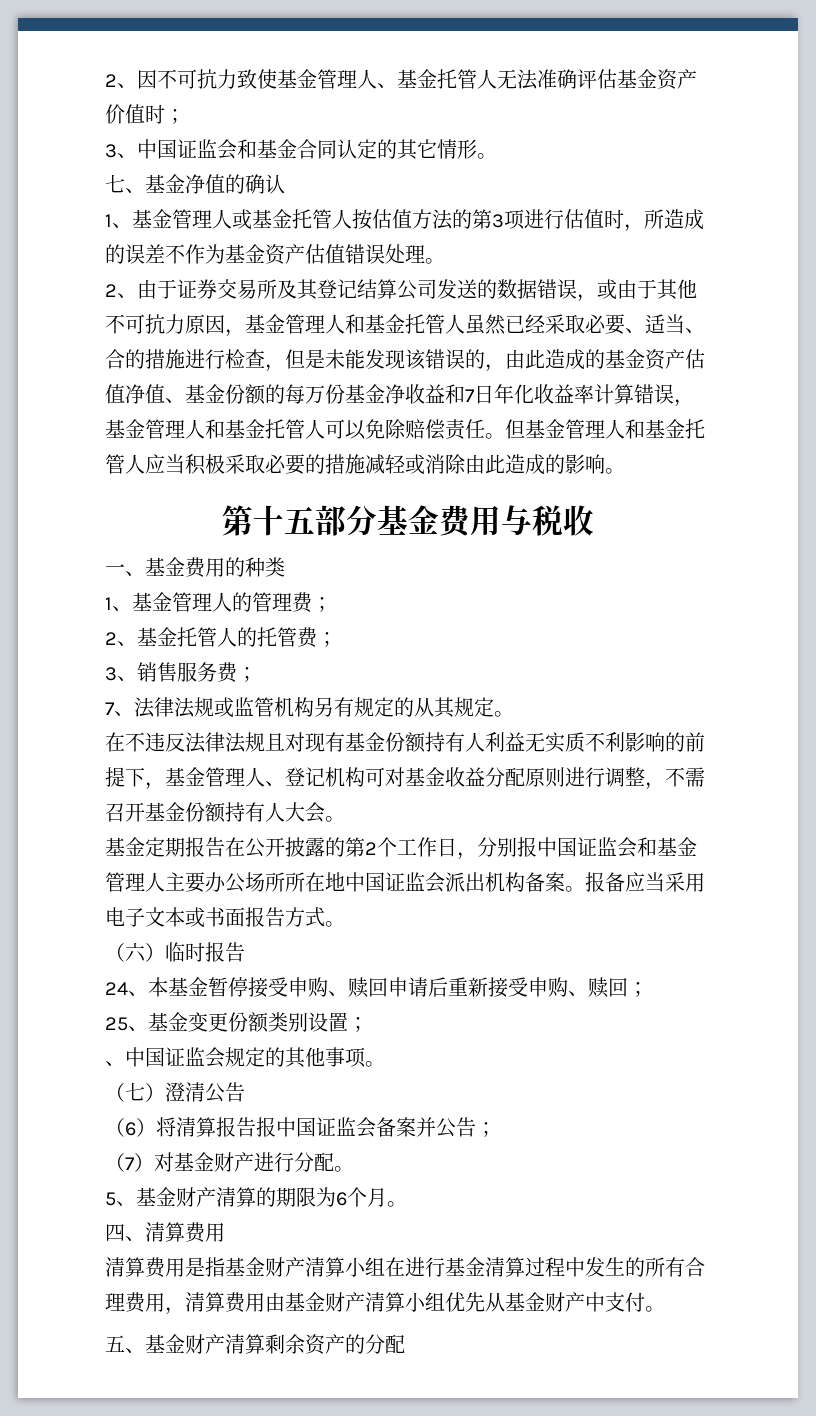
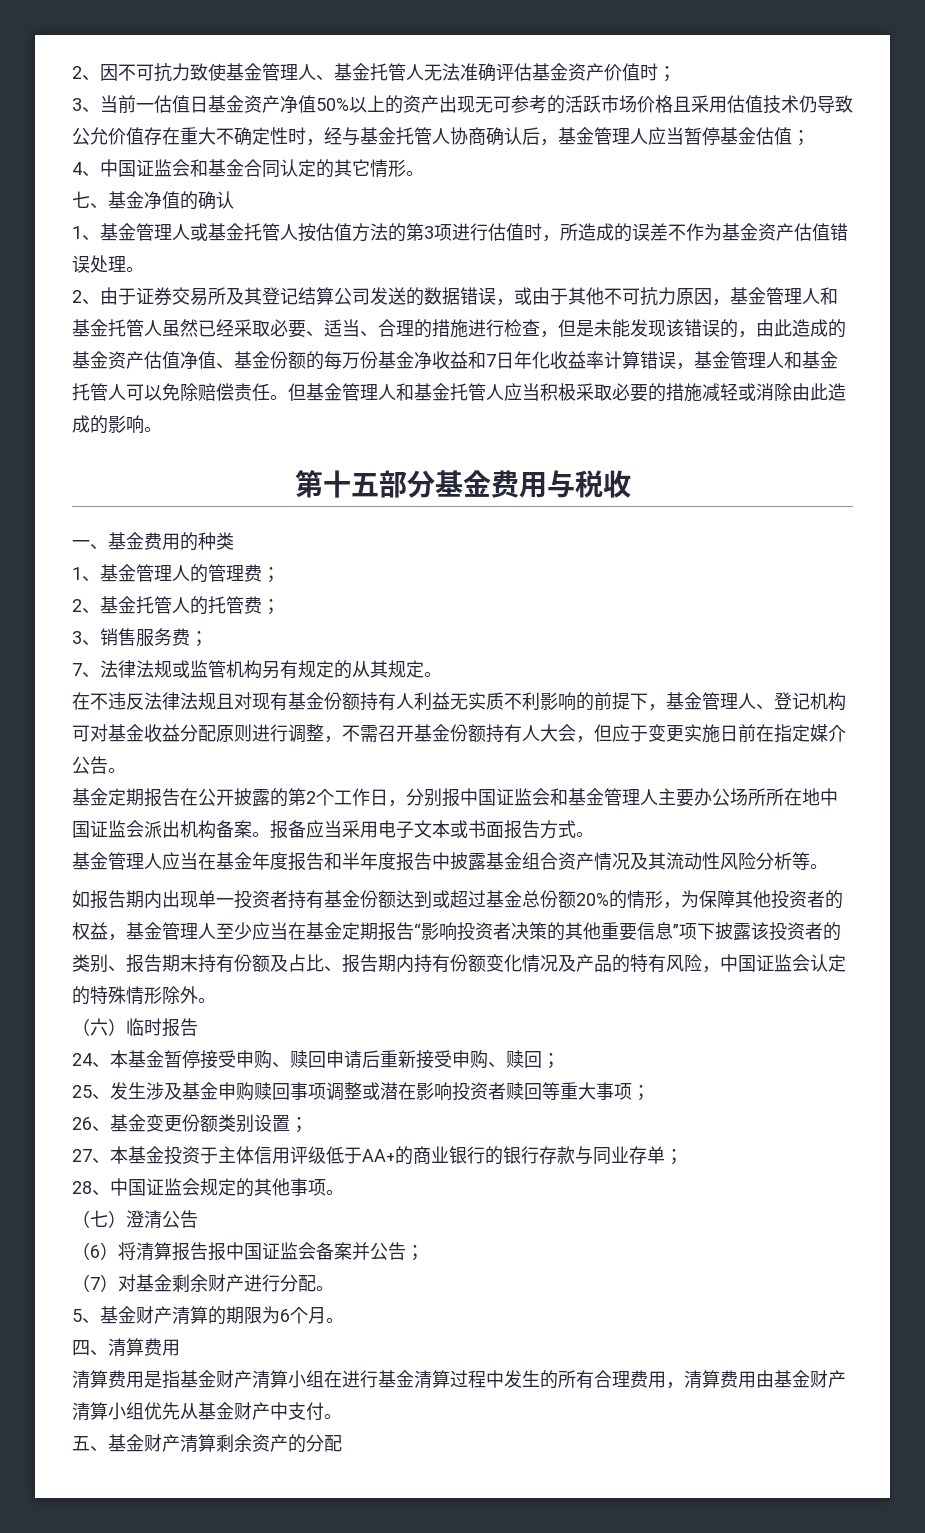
(137, 155) none -> [100,95,853,114] [72,127,810,146] [72,162,100,177] 当前一估值日基金资产净值50%以上的资产出现无可参考的活跃市场价格且采用估值技术仍导致公允价值存在重大不确定性时，经与基金托管人协商确认后，基金管理人应当暂停基金估值； // 4、
(125, 359) none -> [396,320,414,336] 理
(325, 812) none -> [576,724,846,743] [72,756,108,774] ，但应于变更实施日前在指定媒介公告
(345, 924) none -> [72,852,828,871] [72,890,843,909] [72,922,841,941] [72,954,846,973] [72,986,216,1005] // 基金管理人应当在基金年度报告和半年度报告中披露基金组合资产情况及其流动性风险分析等。 // 如报告期内出现单一投资者持有基金份额达到或超过基金总份额20%的情形，为保障其他投资者的权益，基金管理人至少应当在基金定期报告“影响投资者决策的其他重要信息”项下披露该投资者的类别、报告期末持有份额及占比、报告期内持有份额变化情况及产品的特有风险，中国证监会认定的特殊情形除外。
(148, 1028) none -> [110,1082,650,1101] [72,1117,110,1132] 发生涉及基金申购赎回事项调整或潜在影响投资者赎回等重大事项； // 26、
(368, 1024) none -> [72,1146,683,1165] [72,1181,92,1194] 27、本基金投资于主体信用评级低于AA+的商业银行的银行存款与同业存单； // 28
(214, 1161) none -> [172,1274,208,1293] 剩余

